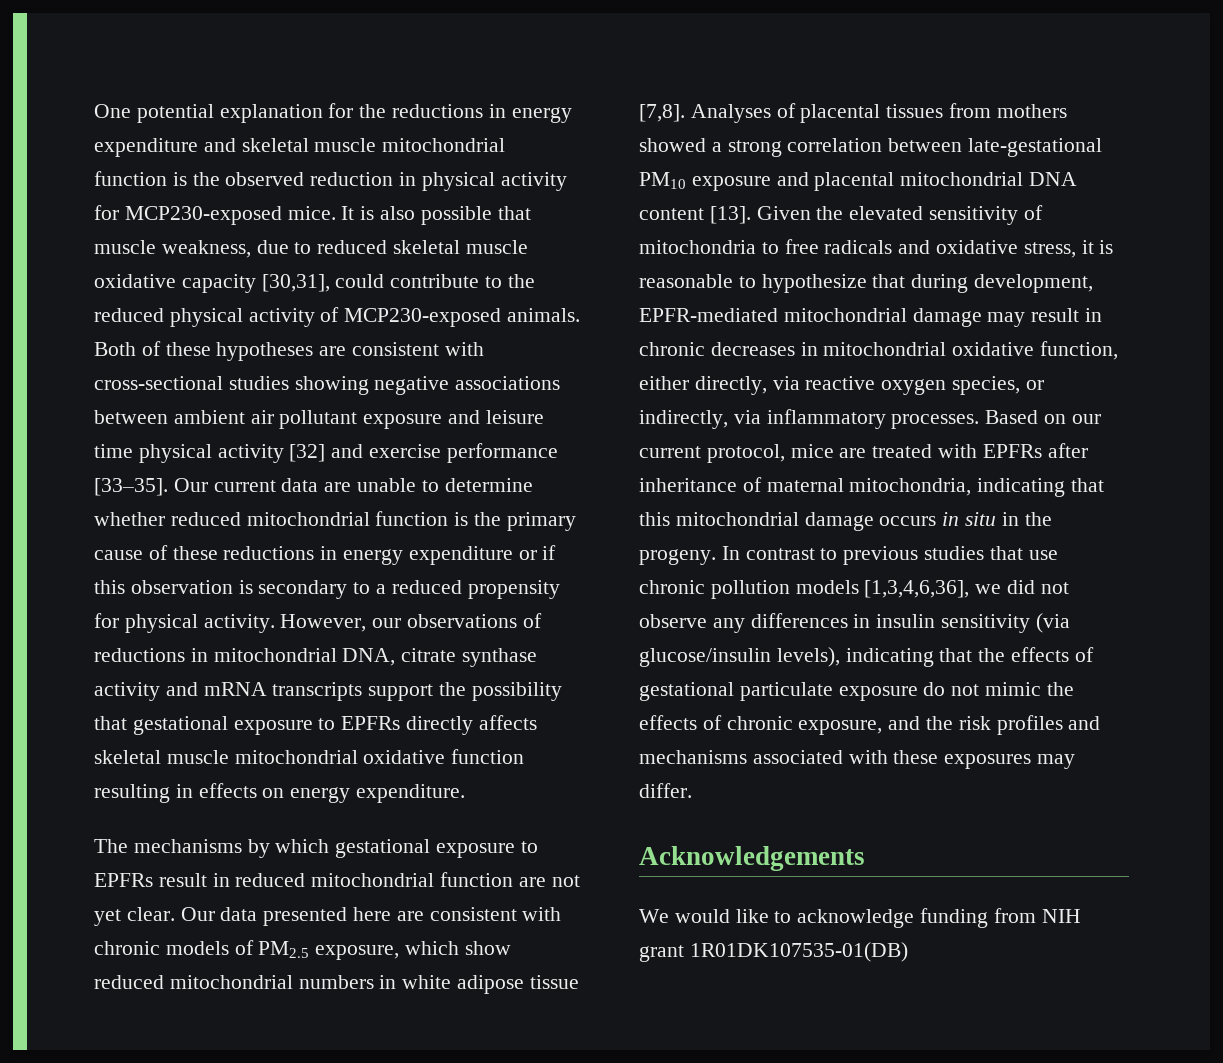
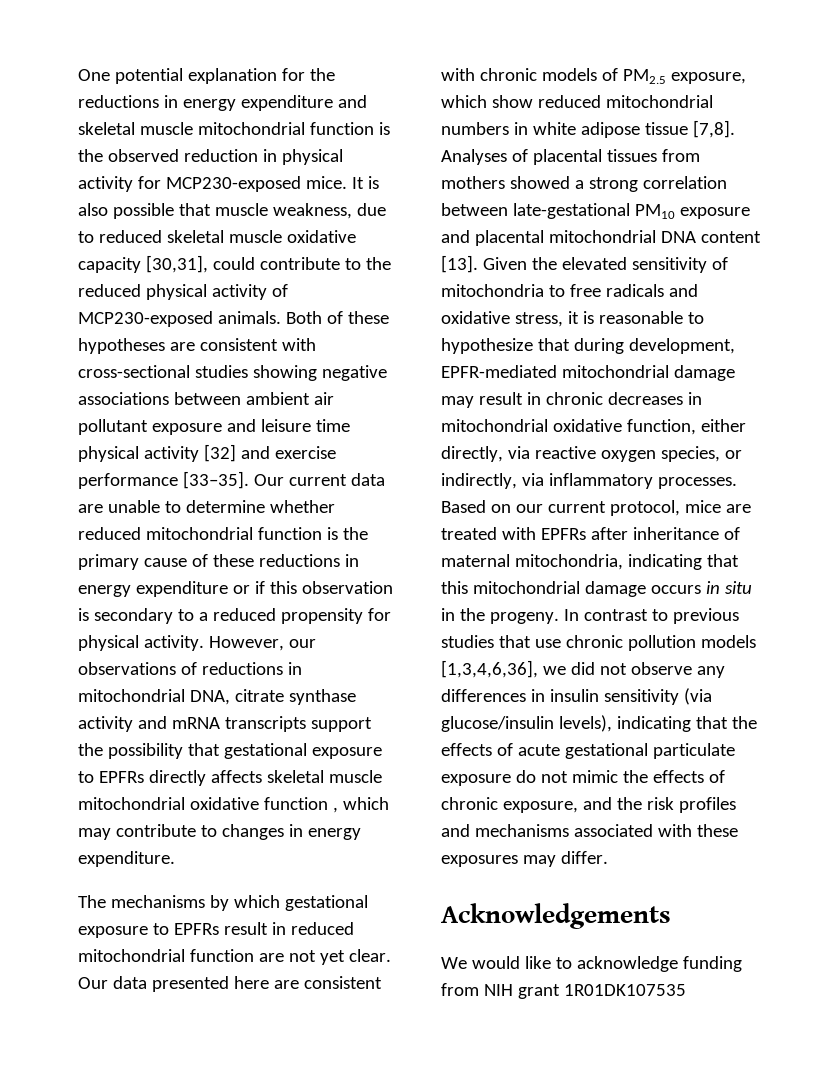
[94,783,285,803] resulting in effects on -> [332,797,389,813] [78,824,303,840] , which may contribute to changes in
(1094, 654) none -> [517,744,560,756] acute
[689,942,908,962] 1R01DK107535-01(DB) -> [563,984,686,996] 1R01DK107535

